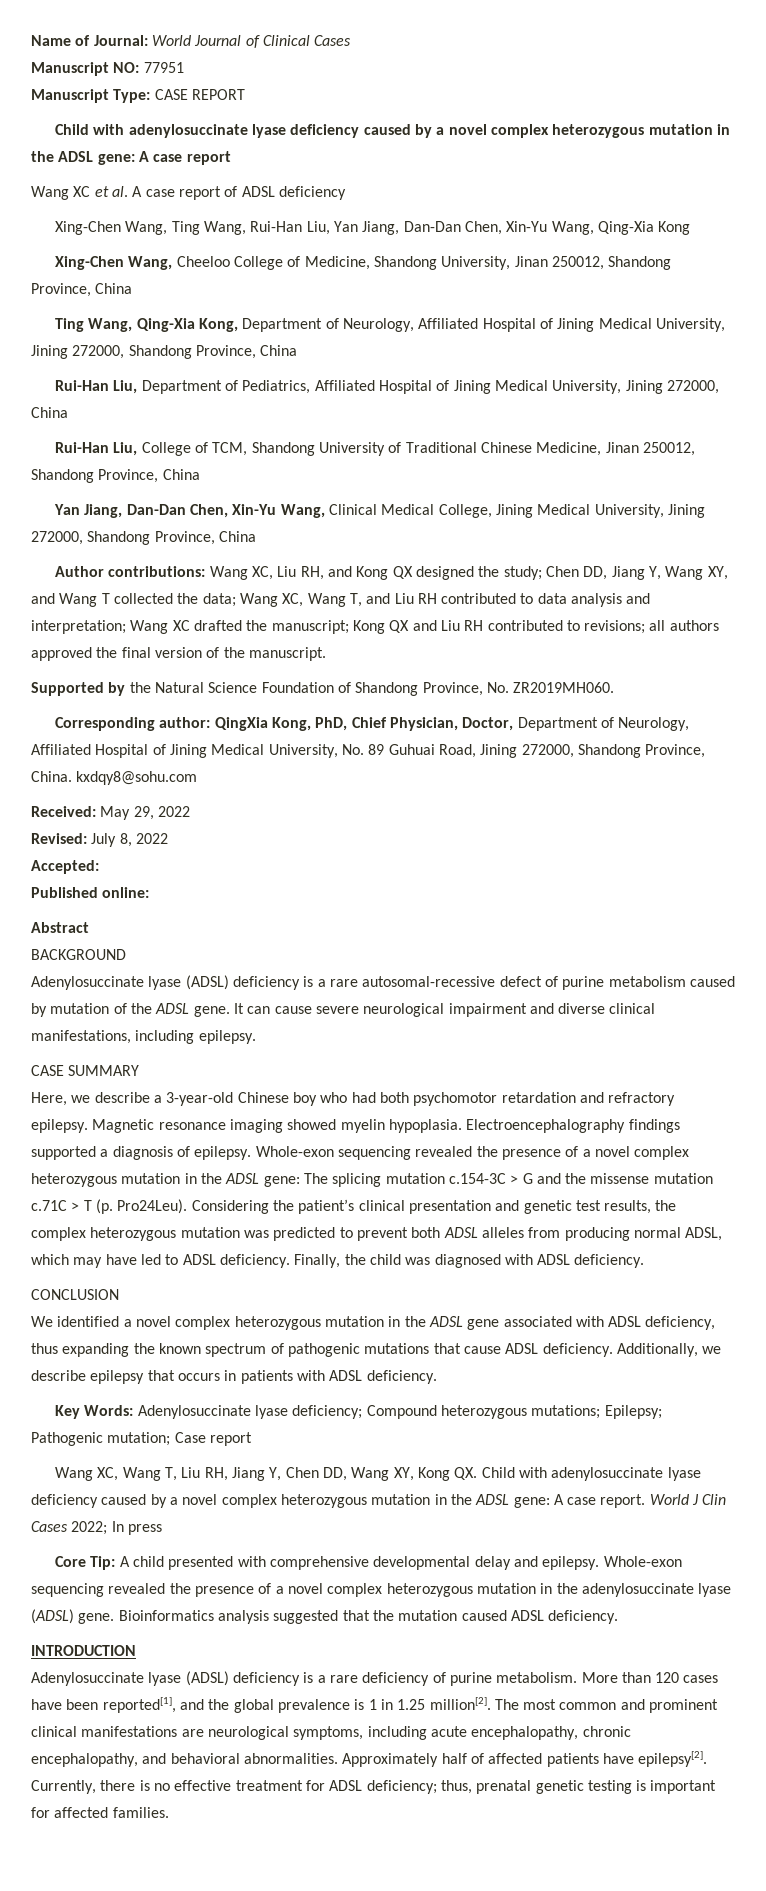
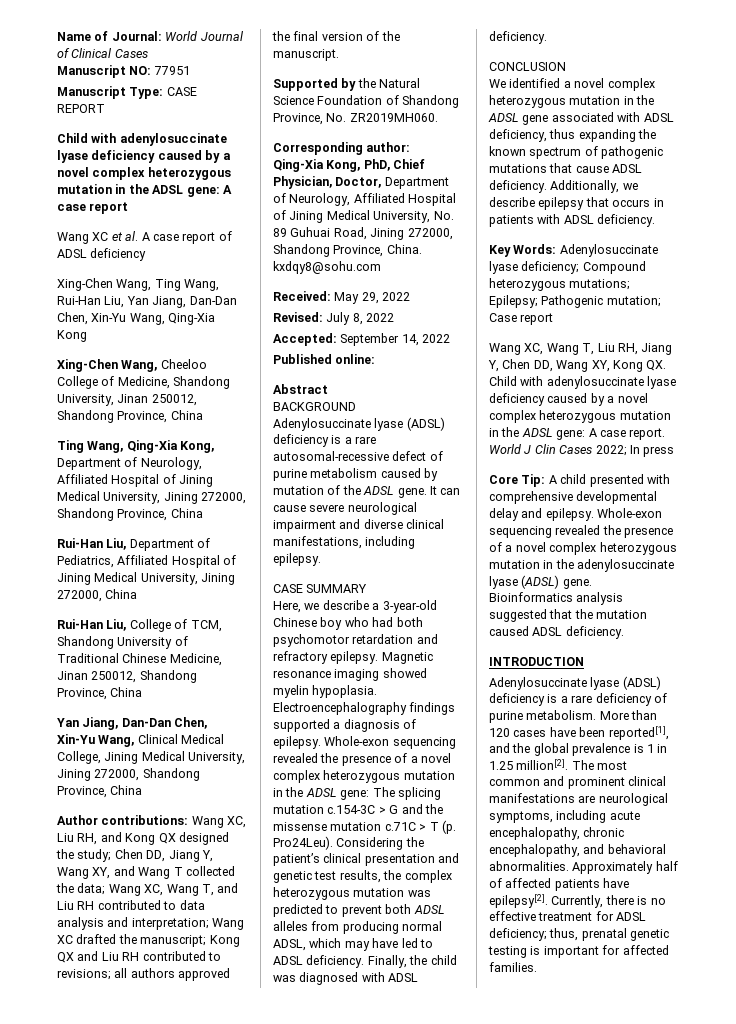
[214,717,268,731] QingXia -> [273,159,324,172] Qing-Xia
(99, 867) none -> [340,333,451,346] September 14, 2022

